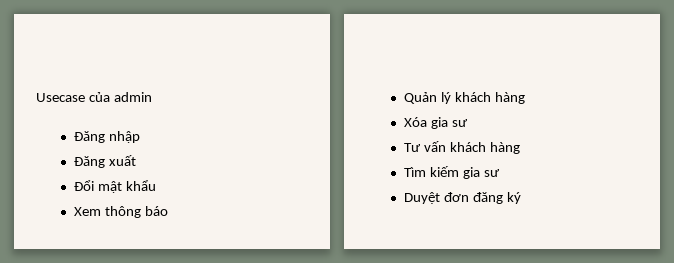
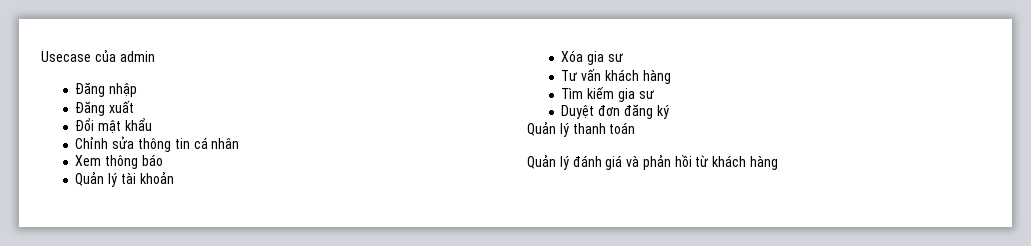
(156, 185) none -> [75,136,240,152] // Chỉnh sửa thông tin cá nhân
[454,92,525,104] khách hàng -> [120,172,174,184] tài khoản
(521, 198) none -> [527,122,636,137] [527,154,779,170] // Quản lý thanh toán // Quản lý đánh giá và phản hồi từ khách hàng

